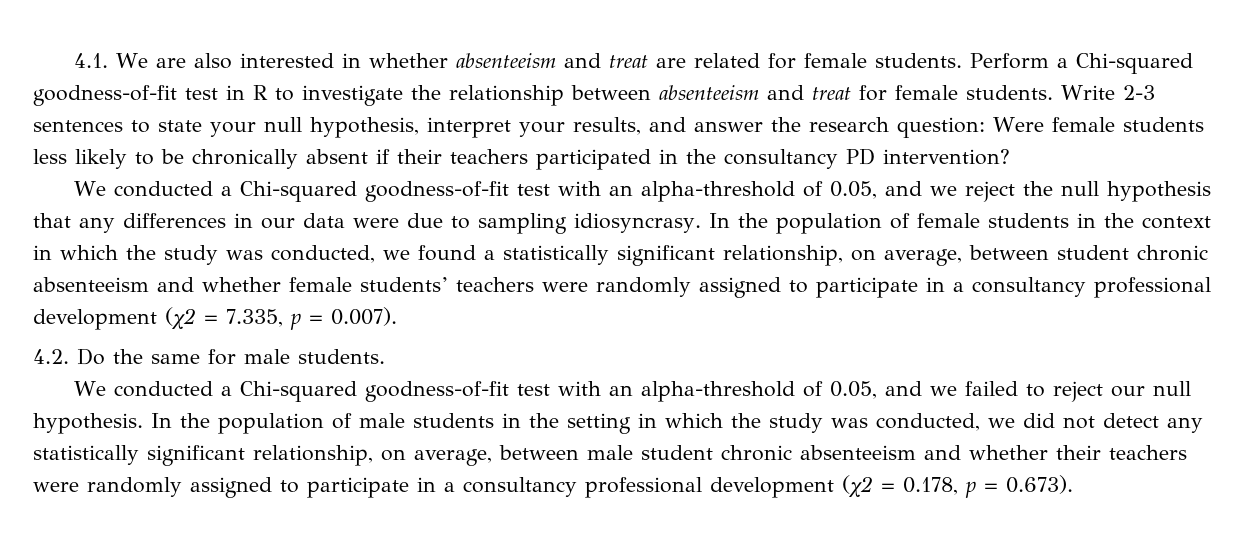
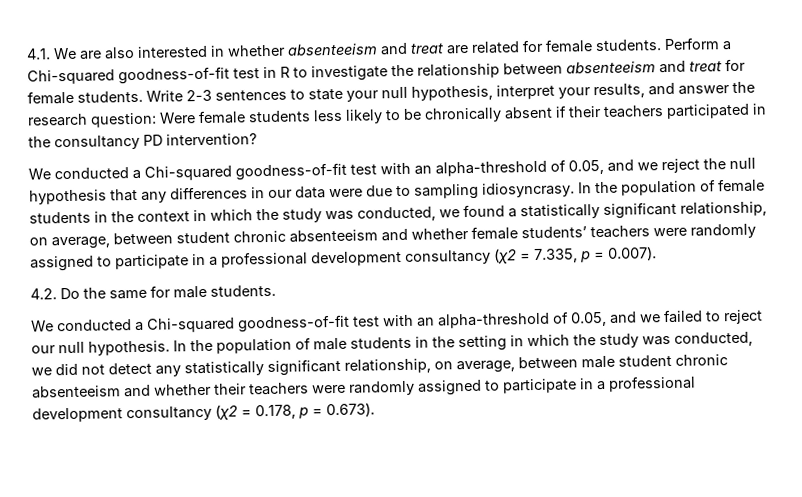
[972,277,1211,298] [33,309,157,330] consultancy professional development -> [221,249,491,268] professional development consultancy
[463,477,834,498] consultancy professional development -> [608,375,696,392] [32,405,212,423] professional development consultancy

